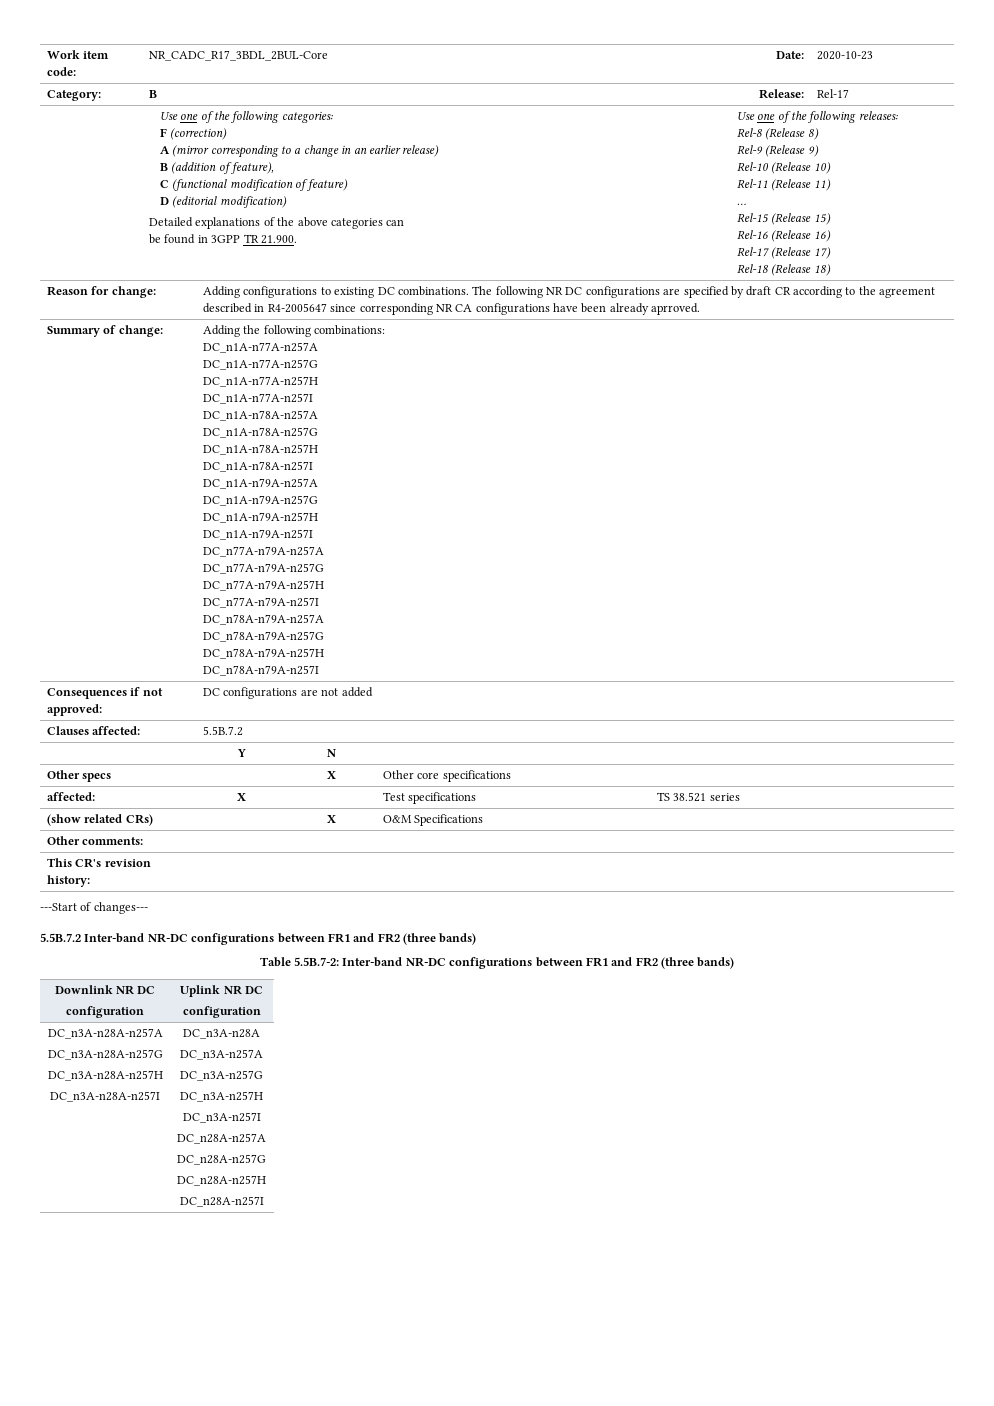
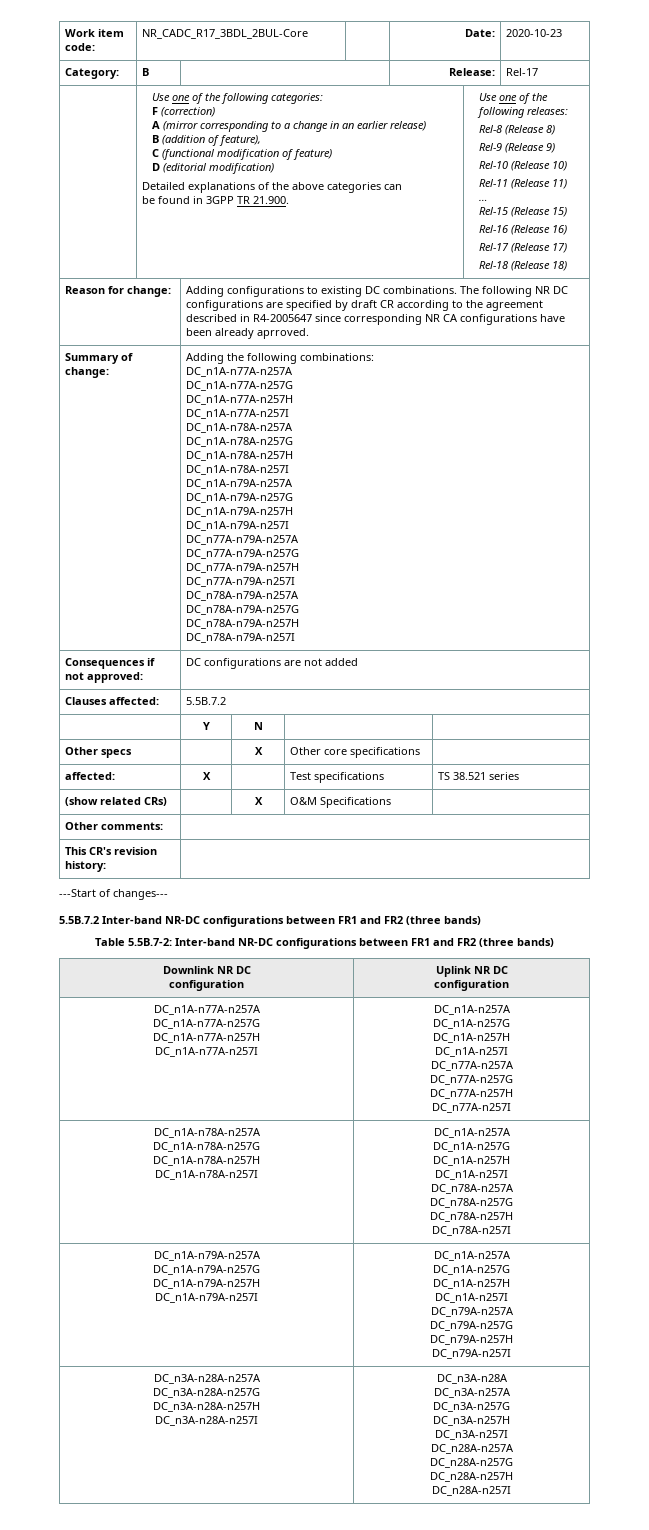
(261, 1012) none -> [153,1005,261,1015] [153,1019,260,1029] [153,1033,260,1043] [155,1047,258,1057] [433,1005,511,1015] [433,1019,510,1029] [433,1033,510,1043] [435,1047,508,1057] [430,1061,514,1071] [430,1075,513,1085] [430,1089,513,1099] [432,1103,511,1113] [153,1128,261,1138] [153,1142,260,1152] [153,1156,260,1166] [155,1170,258,1180] [433,1128,511,1138] [433,1142,510,1152] [433,1156,510,1166] [435,1170,508,1180] [430,1184,514,1194] [430,1198,513,1208] [430,1212,513,1222] [432,1226,511,1236] [153,1251,261,1261] [153,1265,260,1275] [153,1279,260,1289] [155,1293,258,1303] [433,1251,511,1261] [433,1265,510,1275] [433,1279,510,1289] [435,1293,508,1303] [430,1307,514,1317] [430,1321,513,1331] [430,1335,513,1345] [432,1349,511,1359] // DC_n1A-n77A-n257A // DC_n1A-n77A-n257G // DC_n1A-n77A-n257H // DC_n1A-n77A-n257I | DC_n1A-n257A // DC_n1A-n257G // DC_n1A-n257H // DC_n1A-n257I // DC_n77A-n257A // DC_n77A-n257G // DC_n77A-n257H // DC_n77A-n257I // DC_n1A-n78A-n257A // DC_n1A-n78A-n257G // DC_n1A-n78A-n257H // DC_n1A-n78A-n257I | DC_n1A-n257A // DC_n1A-n257G // DC_n1A-n257H // DC_n1A-n257I // DC_n78A-n257A // DC_n78A-n257G // DC_n78A-n257H // DC_n78A-n257I // DC_n1A-n79A-n257A // DC_n1A-n79A-n257G // DC_n1A-n79A-n257H // DC_n1A-n79A-n257I | DC_n1A-n257A // DC_n1A-n257G // DC_n1A-n257H // DC_n1A-n257I // DC_n79A-n257A // DC_n79A-n257G // DC_n79A-n257H // DC_n79A-n257I

